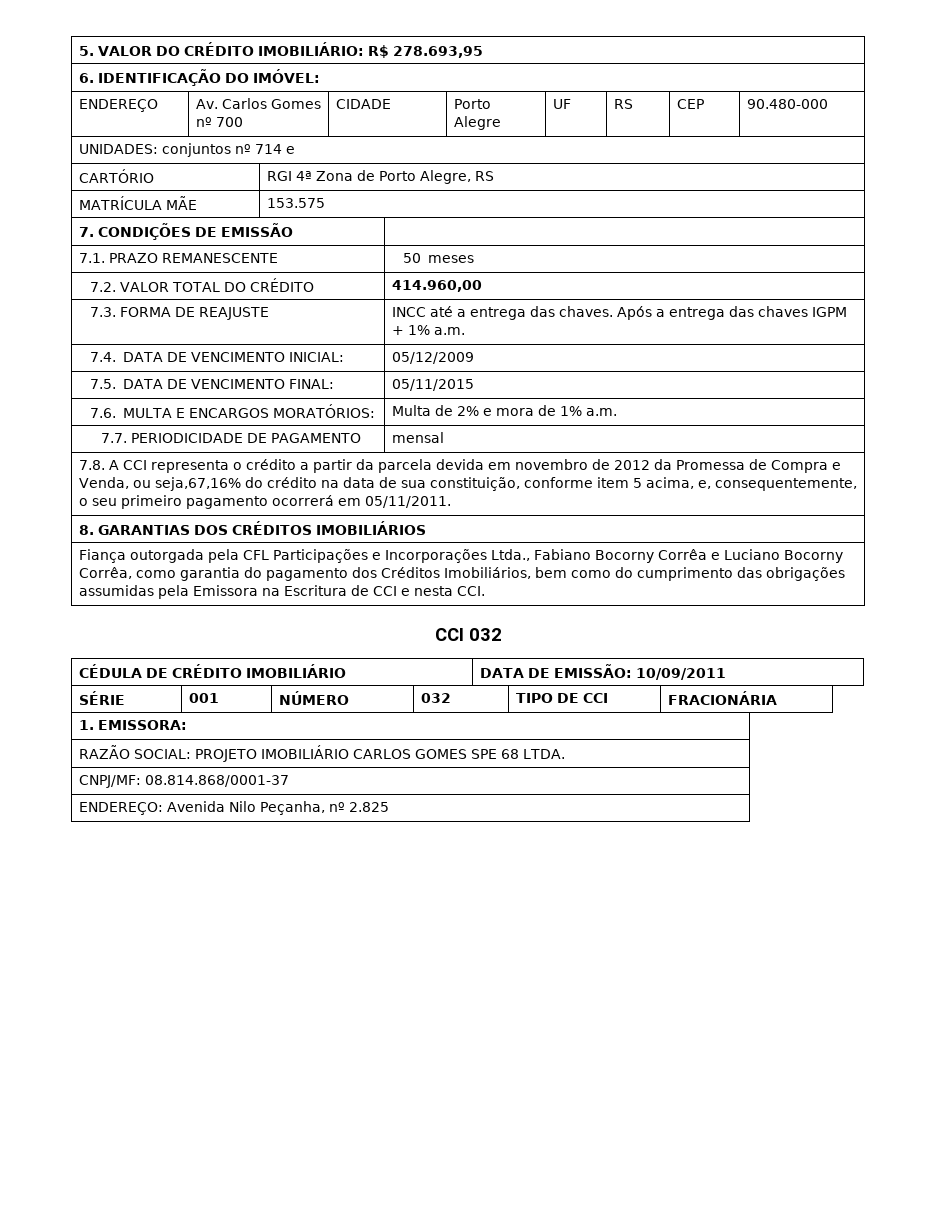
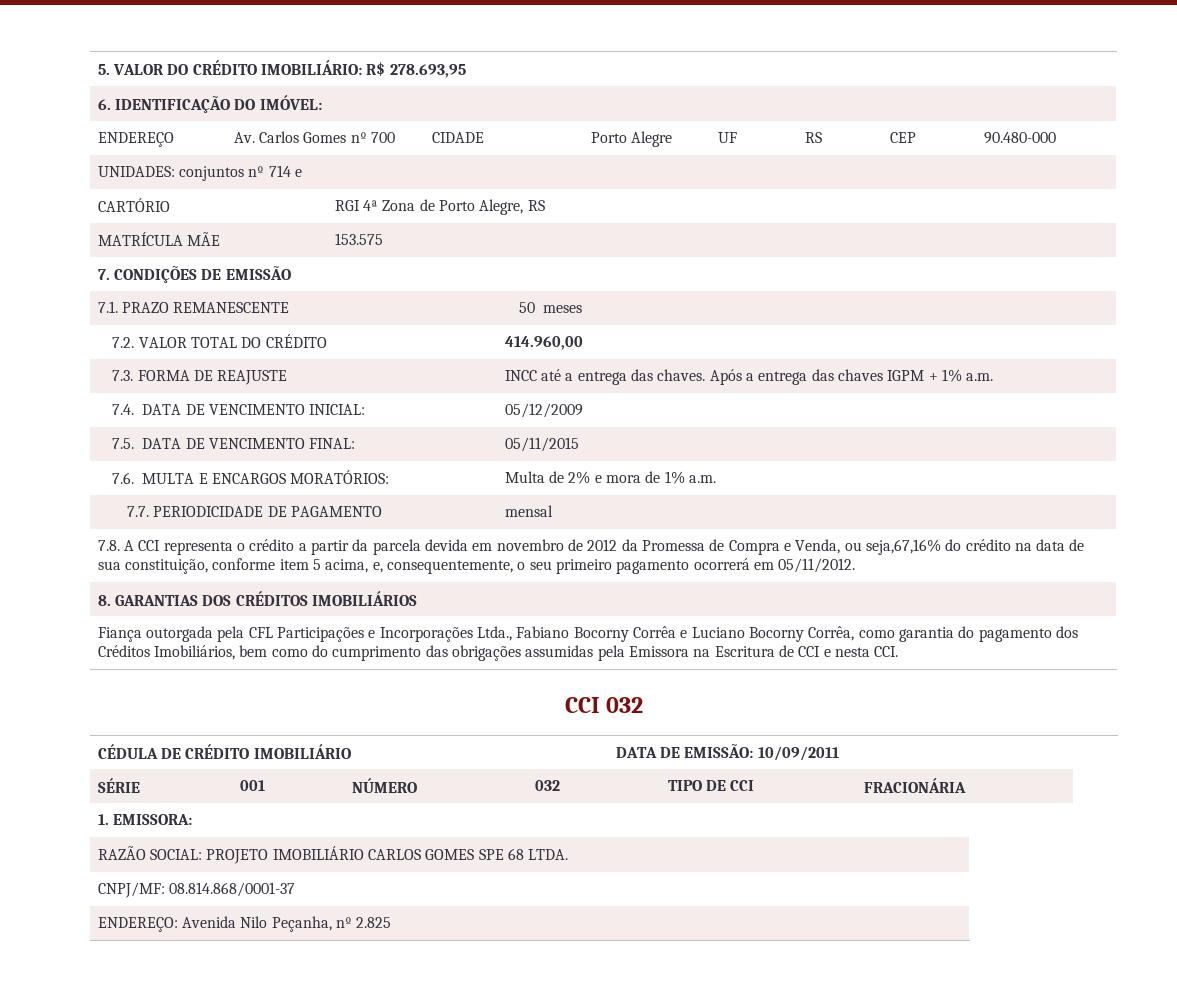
[364,496,451,508] 05/11/2011. -> [778,558,856,573] 05/11/2012.

